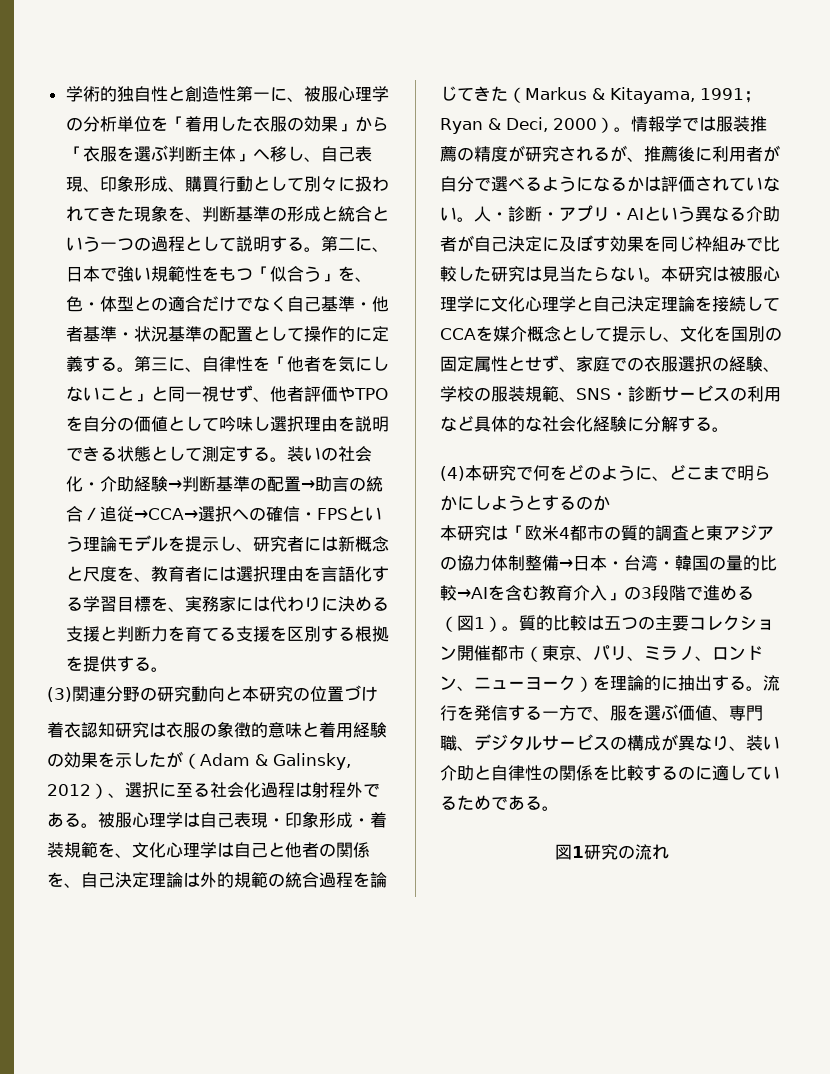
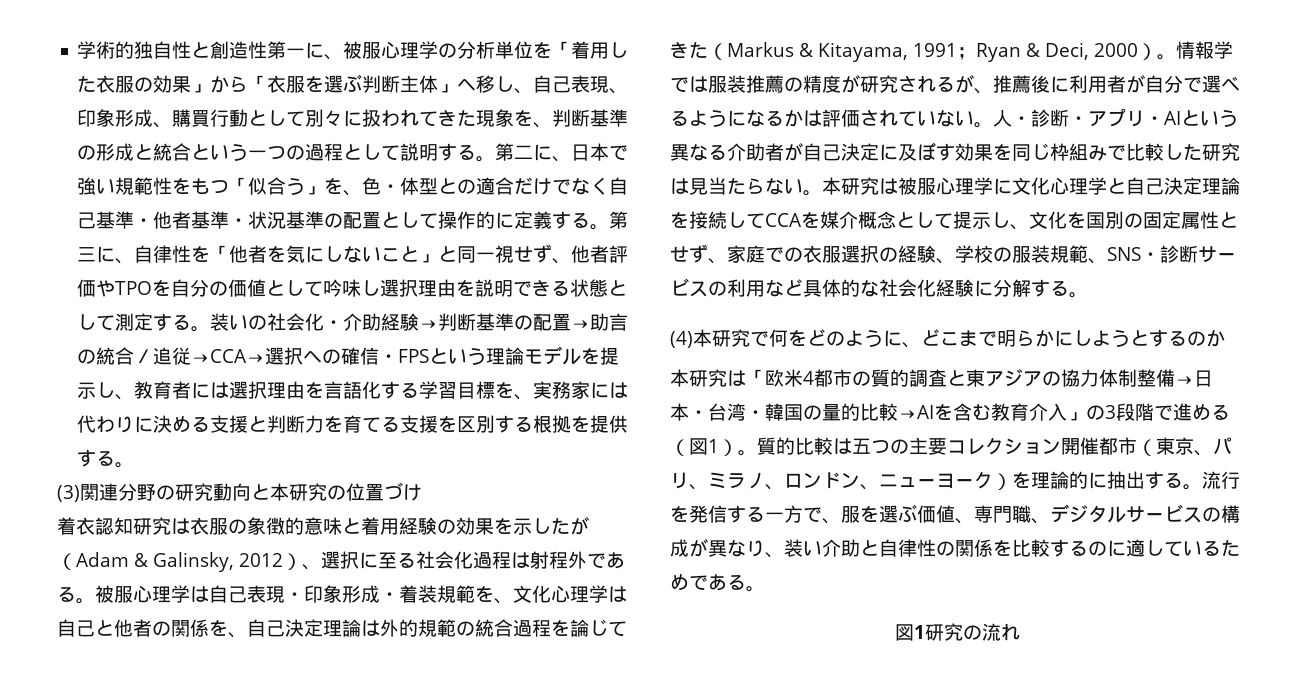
[252,536,389,552] [65,566,151,582] 研究者には新概念と尺度を、 -> (135, 397) none

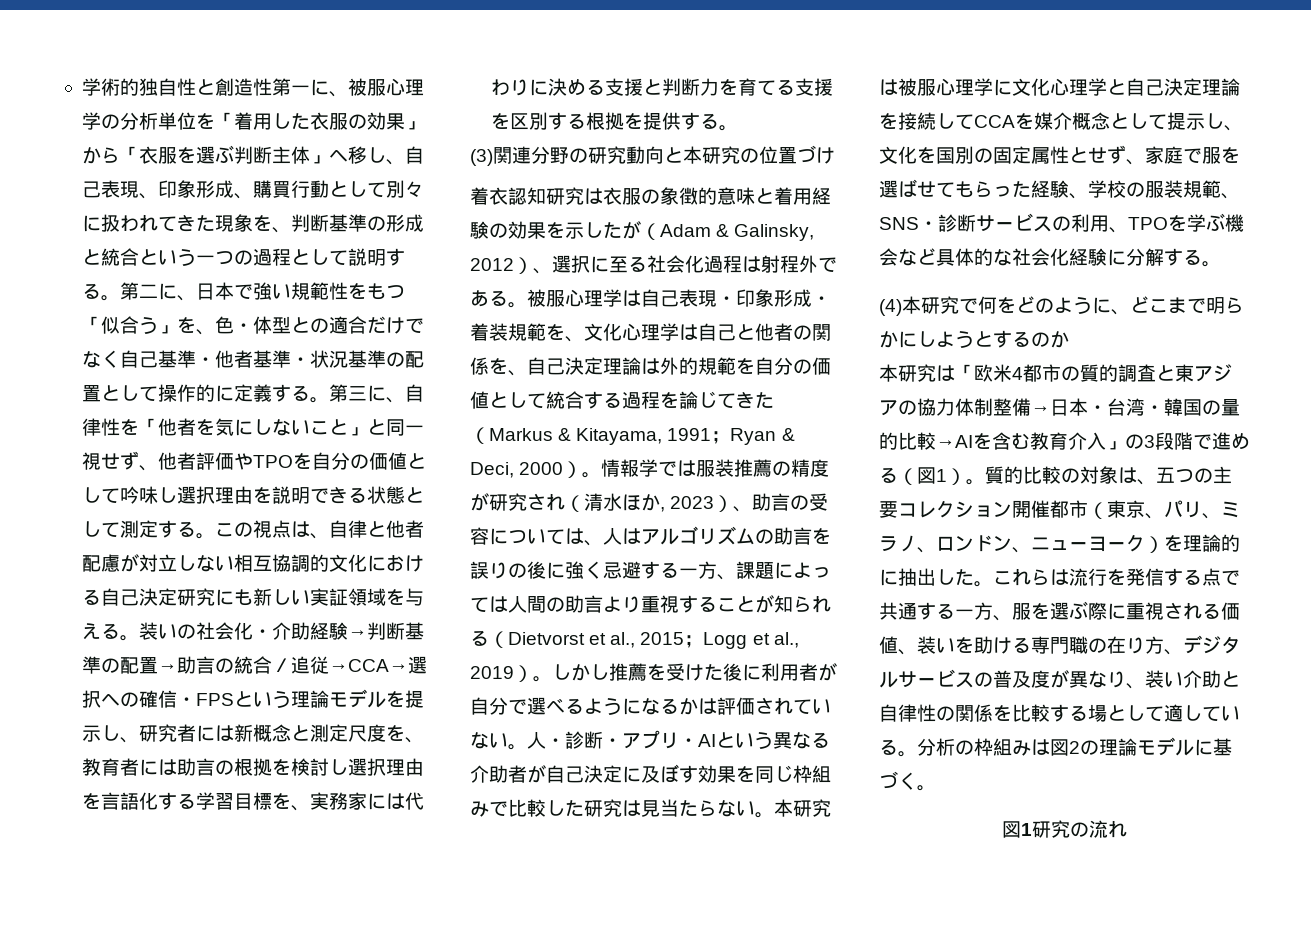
(211, 329) none -> [214,520,424,539] [81,554,424,572] [81,588,424,606] [81,623,139,641] この視点は、自律と他者配慮が対立しない相互協調的文化における自己決定研究にも新しい実証領域を与える。
[134,381,230,399] 教育者には -> [138,724,424,743] [81,758,348,776] 研究者には新概念と測定尺度を、教育者には助言の根拠を検討し
[456,619,513,637] の統合 -> [736,357,831,375] [470,391,622,409] を自分の価値として統合する
[936,75,1031,94] るが、推薦 -> [565,493,829,512] [470,526,831,546] [470,561,831,580] [470,595,831,613] [470,630,799,649] [470,663,723,682] （清水ほか, 2023）、助言の受容については、人はアルゴリズムの助言を誤りの後に強く忌避する一方、課題によっては人間の助言より重視することが知られる（Dietvorst et al., 2015；Logg et al., 2019）。しかし推薦を受けた
[784,245,898,263] の衣服選択の -> [1202,147,1240,164] [879,179,1031,198] 服を選ばせてもらった
(765, 288) none -> [1109,213,1244,233] [879,248,898,266] 、TPOを学ぶ機会
[833,438,852,454] は -> [1061,466,1156,485] の対象は、
[1145,471,1240,490] [670,504,1031,524] する。流行を発信する一方で、服を選ぶ価値、専門職 -> [936,568,1240,587] [879,601,1240,621] [879,636,1164,655] した。これらは流行を発信する点で共通する一方、服を選ぶ際に重視される価値、装いを助ける専門職の在り方
[1221,505,1240,523] [670,539,689,557] 構成 -> [993,670,1050,688] 普及度
[1088,540,1126,557] のに -> [1088,704,1164,722] 場として
[1221,540,1240,557] [670,574,746,591] ためである -> [898,737,1232,757] [879,771,917,790] 。分析の枠組みは図2の理論モデルに基づく

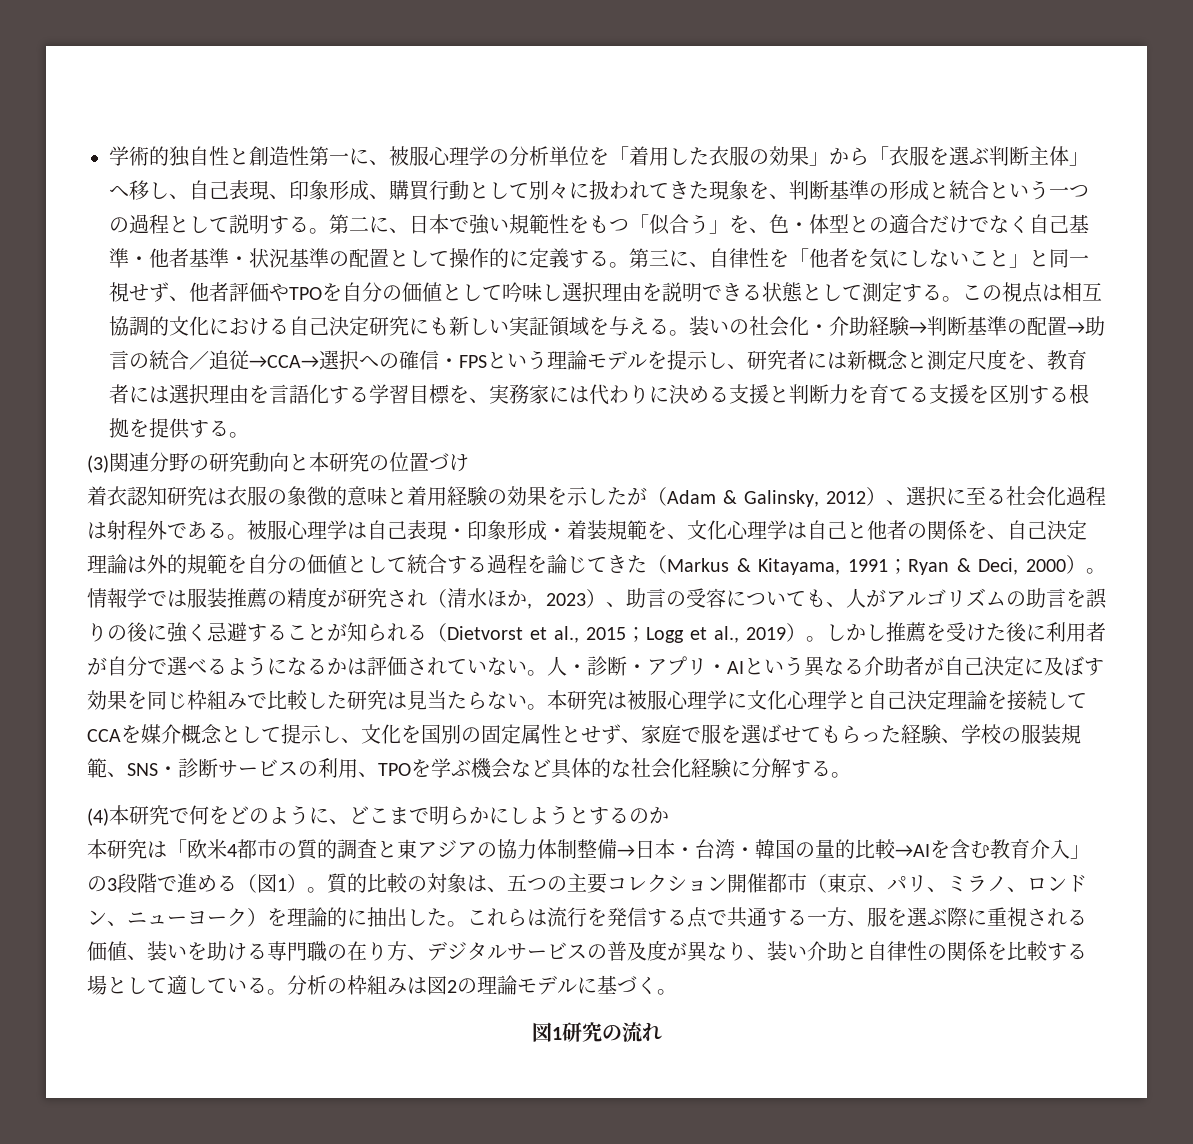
[309,520,424,539] [81,554,234,572] 、自律と他者配慮が対立しない -> (1062, 292) none
[176,758,348,776] 助言の根拠を検討し -> (169, 394) none
[565,528,641,546] は、人は -> [806,588,886,608] も、人が
[679,561,831,580] [470,595,717,613] 一方、課題によっては人間の助言より重視する -> (287, 632) none

